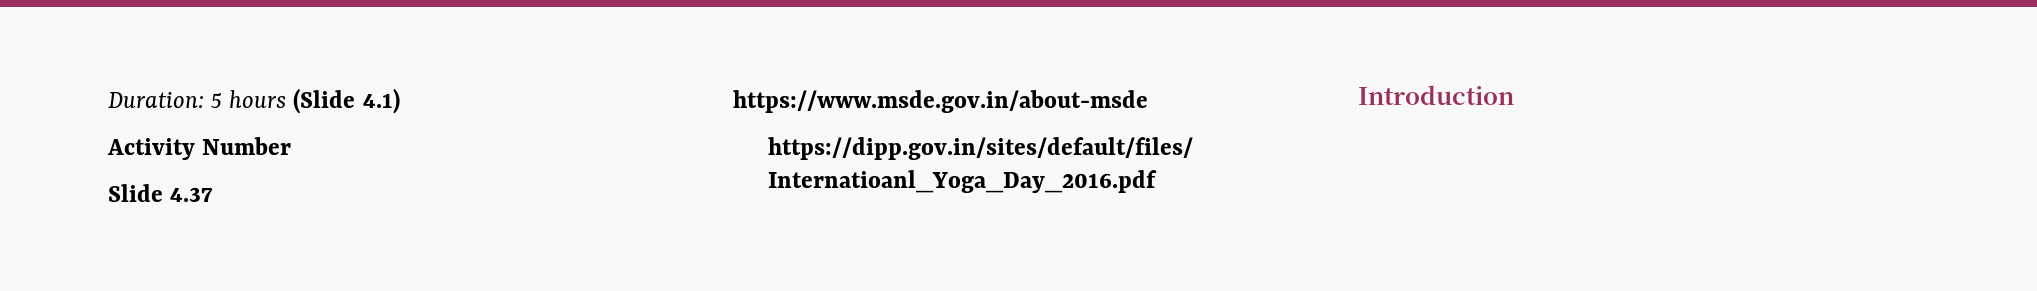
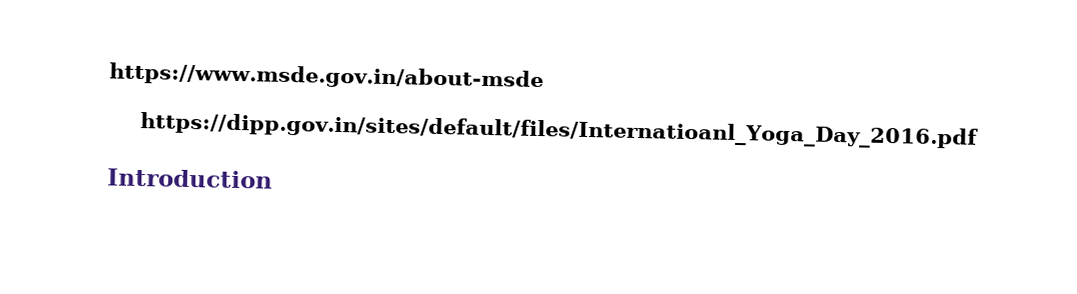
[108,88,400,114] [107,137,292,160] [108,184,214,202] Duration: 5 hours (Slide 4.1) // Activity Number // Slide 4.37 // -> (109, 77) none

